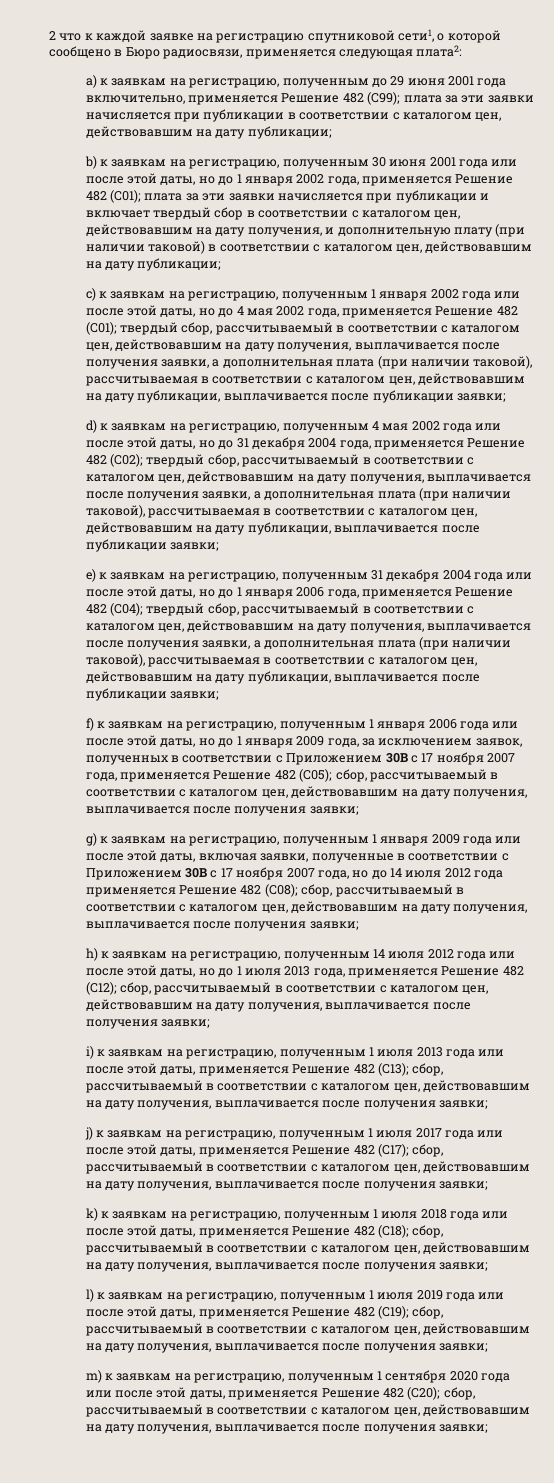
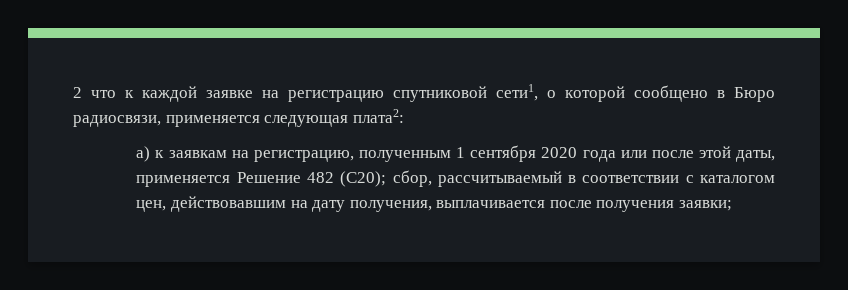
[371,76,507,87] [85,92,534,105] [85,109,502,122] [85,126,332,139] [84,156,518,169] [85,173,514,186] [85,190,490,203] [85,207,461,220] [85,224,526,237] [85,241,533,254] [85,258,222,271] [85,288,521,301] [85,305,518,318] [85,322,521,335] [85,339,500,352] [85,356,533,369] [85,373,525,386] [85,390,506,403] [85,420,502,433] [85,437,526,450] [85,454,475,467] [85,471,531,484] [85,488,512,501] [85,505,477,518] [85,522,480,535] [85,539,220,552] [85,569,533,582] [85,586,514,599] [85,603,475,616] [85,620,531,633] [85,637,512,650] [85,654,477,667] [85,671,480,684] [85,688,220,701] [85,718,519,731] [85,735,522,748] [85,752,516,765] [85,769,499,782] [85,786,528,799] [85,806,359,816] [85,833,522,846] [85,850,509,863] [85,867,504,880] [85,884,464,897] [85,901,528,914] [85,921,359,931] [85,948,516,961] [85,965,524,978] [85,982,489,995] [85,999,471,1012] [85,1019,211,1029] [85,1046,505,1059] [85,1063,444,1076] [85,1080,530,1093] [85,1100,488,1110] [84,1127,504,1140] [85,1144,444,1157] [85,1161,530,1174] [85,1181,488,1191] [85,1208,509,1221] [85,1225,444,1238] [85,1242,530,1255] [85,1262,488,1272] [85,1289,505,1302] [85,1306,444,1319] [85,1323,530,1336] [85,1343,488,1353] [85,1370,374,1383] до 29 июня 2001 года включительно, применяется Решение 482 (С99); плата за эти заявки начисляется при публикации в соответствии с каталогом цен, действовавшим на дату публикации; // b) к заявкам на регистрацию, полученным 30 июня 2001 года или после этой даты, но до 1 января 2002 года, применяется Решение 482 (С01); плата за эти заявки начисляется при публикации и включает твердый сбор в соответствии с каталогом цен, действовавшим на дату получения, и дополнительную плату (при наличии таковой) в соответствии с каталогом цен, действовавшим на дату публикации; // c) к заявкам на регистрацию, полученным 1 января 2002 года или после этой даты, но до 4 мая 2002 года, применяется Решение 482 (С01); твердый сбор, рассчитываемый в соответствии с каталогом цен, действовавшим на дату получения, выплачивается после получения заявки, а дополнительная плата (при наличии таковой), рассчитываемая в соответствии с каталогом цен, действовавшим на дату публикации, выплачивается после публикации заявки; // d) к заявкам на регистрацию, полученным 4 мая 2002 года или после этой даты, но до 31 декабря 2004 года, применяется Решение 482 (С02); твердый сбор, рассчитываемый в соответствии с каталогом цен, действовавшим на дату получения, выплачивается после получения заявки, а дополнительная плата (при наличии таковой), рассчитываемая в соответствии с каталогом цен, действовавшим на дату публикации, выплачивается после публикации заявки; // e) к заявкам на регистрацию, полученным 31 декабря 2004 года или после этой даты, но до 1 января 2006 года, применяется Решение 482 (С04); твердый сбор, рассчитываемый в соответствии с каталогом цен, действовавшим на дату получения, выплачивается после получения заявки, а дополнительная плата (при наличии таковой), рассчитываемая в соответствии с каталогом цен, действовавшим на дату публикации, выплачивается после публикации заявки; // f) к заявкам на регистрацию, полученным 1 января 2006 года или после этой даты, но до 1 января 2009 года, за исключением заявок, полученных в соответствии с Приложением 30В с 17 ноября 2007 года, применяется Решение 482 (С05); сбор, рассчитываемый в соответствии с каталогом цен, действовавшим на дату получения, выплачивается после получения заявки; // g) к заявкам на регистрацию, полученным 1 января 2009 года или после этой даты, включая заявки, полученные в соответствии с Приложением 30В с 17 ноября 2007 года, но до 14 июля 2012 года применяется Решение 482 (С08); сбор, рассчитываемый в соответствии с каталогом цен, действовавшим на дату получения, выплачивается после получения заявки; // h) к заявкам на регистрацию, полученным 14 июля 2012 года или после этой даты, но до 1 июля 2013 года, применяется Решение 482 (С12); сбор, рассчитываемый в соответствии с каталогом цен, действовавшим на дату получения, выплачивается после получения заявки; // i) к заявкам на регистрацию, полученным 1 июля 2013 года или после этой даты, применяется Решение 482 (С13); сбор, рассчитываемый в соответствии с каталогом цен, действовавшим на дату получения, выплачивается после получения заявки; // j) к заявкам на регистрацию, полученным 1 июля 2017 года или после этой даты, применяется Решение 482 (С17); сбор, рассчитываемый в соответствии с каталогом цен, действовавшим на дату получения, выплачивается после получения заявки; // k) к заявкам на регистрацию, полученным 1 июля 2018 года или после этой даты, применяется Решение 482 (С18); сбор, рассчитываемый в соответствии с каталогом цен, действовавшим на дату получения, выплачивается после получения заявки; // l) к заявкам на регистрацию, полученным 1 июля 2019 года или после этой даты, применяется Решение 482 (С19); сбор, рассчитываемый в соответствии с каталогом цен, действовавшим на дату получения, выплачивается после получения заявки; // m) к заявкам на регистрацию, полученным -> (451, 156) none

